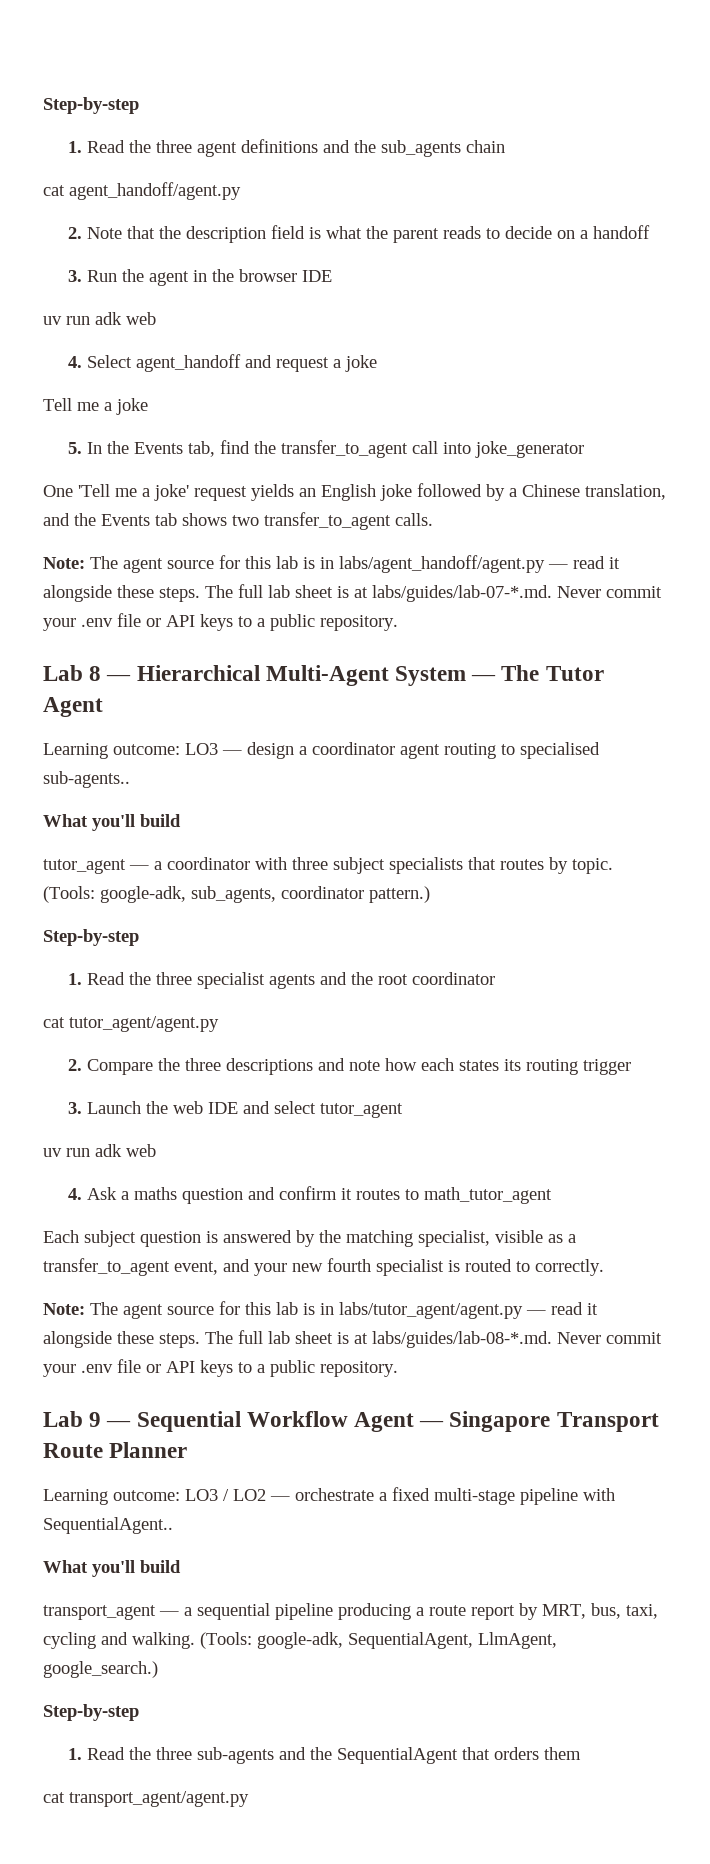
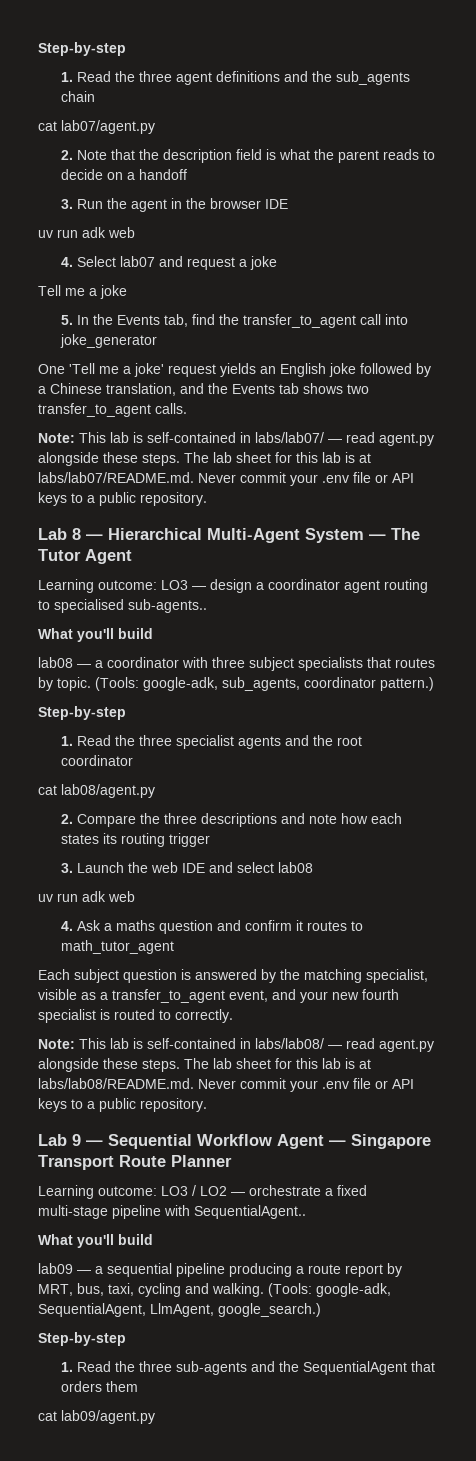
[69,182,241,200] agent_handoff/agent.py -> [61,120,155,134] lab07/agent.py
[135,354,241,372] agent_handoff -> [120,256,156,267] lab07
[90,555,620,573] [43,584,552,602] The agent source for this lab is in labs/agent_handoff/agent.py — read it alongside these steps. The full lab sheet is at labs/guides/lab-07-*.md. -> [79,432,434,446] [38,452,371,466] [38,472,194,483] This lab is self-contained in labs/lab07/ — read agent.py alongside these steps. The lab sheet for this lab is at labs/lab07/README.md.
[43,859,126,874] tutor_agent -> [38,657,73,668] lab08
[69,1016,219,1032] tutor_agent/agent.py -> [61,784,155,798] lab08/agent.py
[319,1103,403,1118] tutor_agent -> [278,862,314,873] lab08
[90,1301,598,1319] [43,1330,552,1348] The agent source for this lab is in labs/tutor_agent/agent.py — read it alongside these steps. The full lab sheet is at labs/guides/lab-08-*.md. -> [79,1038,434,1052] [38,1058,371,1072] [38,1078,194,1089] This lab is self-contained in labs/lab08/ — read agent.py alongside these steps. The lab sheet for this lab is at labs/lab08/README.md.
[43,1605,156,1620] transport_agent -> [38,1263,73,1274] lab09
[69,1791,249,1807] transport_agent/agent.py -> [61,1410,155,1424] lab09/agent.py

